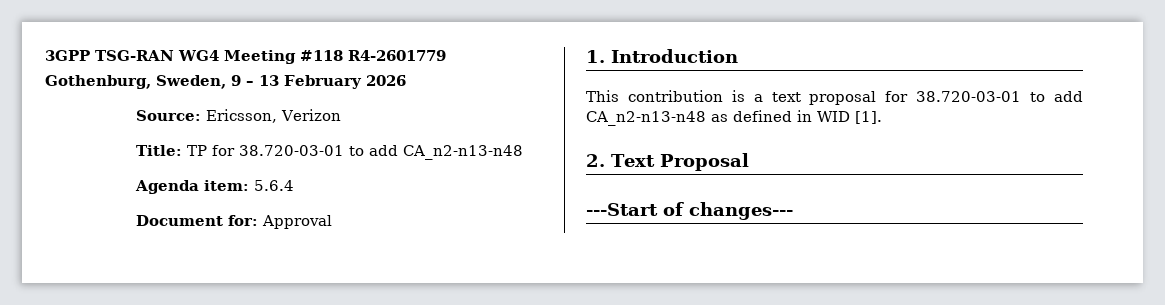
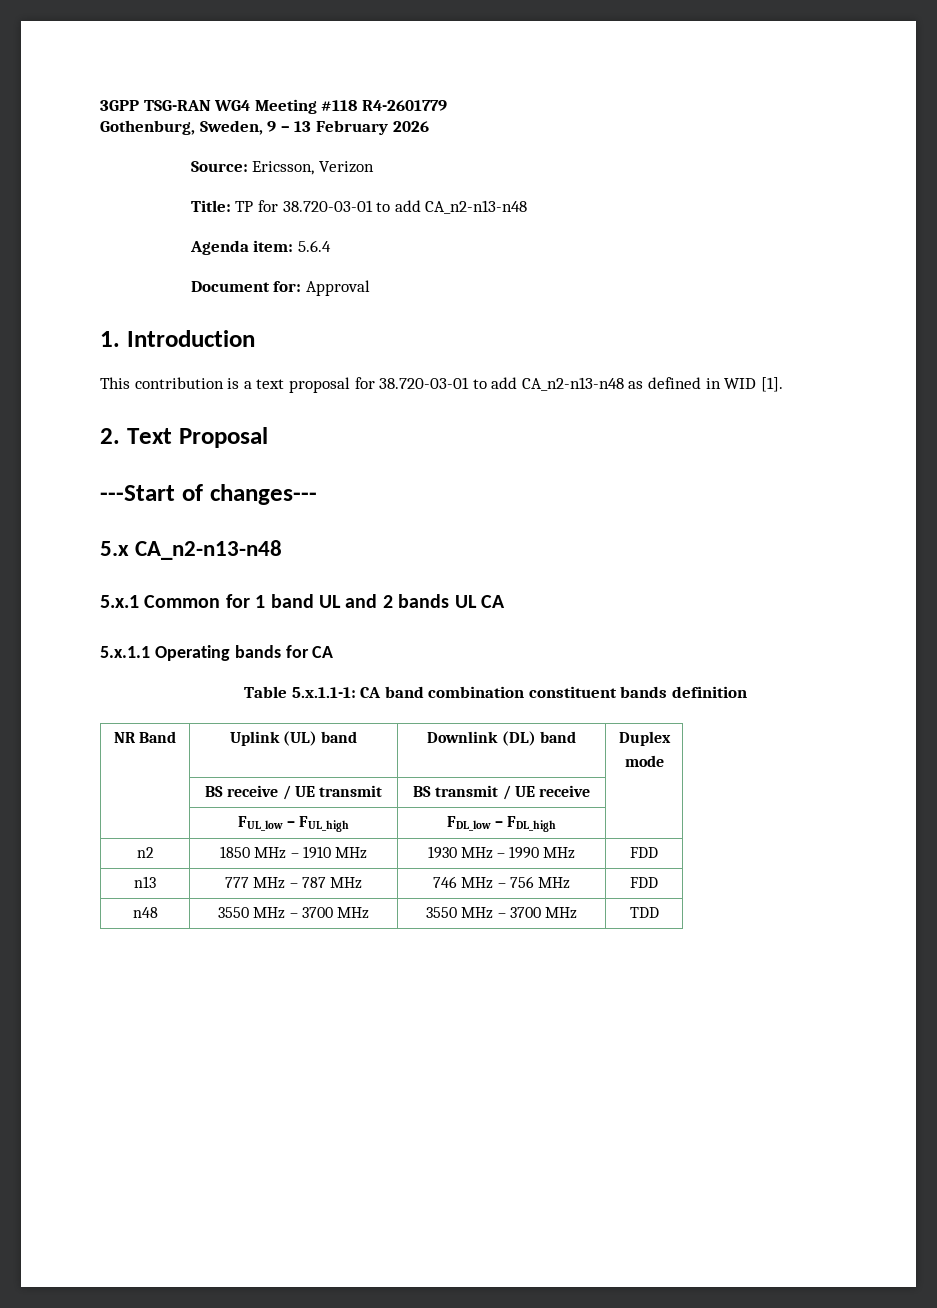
(793, 211) none -> [100,540,283,560] [100,594,505,608] [100,645,334,661] [243,686,748,698] [113,731,177,743] [229,731,358,746] [427,731,576,746] [618,731,671,746] [624,755,664,767] [205,785,382,800] [413,785,590,800] [237,816,350,832] [446,816,557,832] [136,847,154,858] [220,846,367,859] [427,846,576,859] [630,847,658,858] [134,876,156,888] [225,877,362,889] [433,876,570,889] [630,877,658,888] [132,907,158,918] [218,907,369,919] [426,907,577,919] [629,907,659,918] // 5.x CA_n2-n13-n48 // 5.x.1 Common for 1 band UL and 2 bands UL CA // 5.x.1.1 Operating bands for CA // Table 5.x.1.1-1: CA band combination constituent bands definition // NR Band | Uplink (UL) band | Downlink (DL) band | Duplex // mode // | BS receive / UE transmit | BS transmit / UE receive | // | FUL_low – FUL_high | FDL_low – FDL_high | // n2 | 1850 MHz – 1910 MHz | 1930 MHz – 1990 MHz | FDD // n13 | 777 MHz – 787 MHz | 746 MHz – 756 MHz | FDD // n48 | 3550 MHz – 3700 MHz | 3550 MHz – 3700 MHz | TDD

